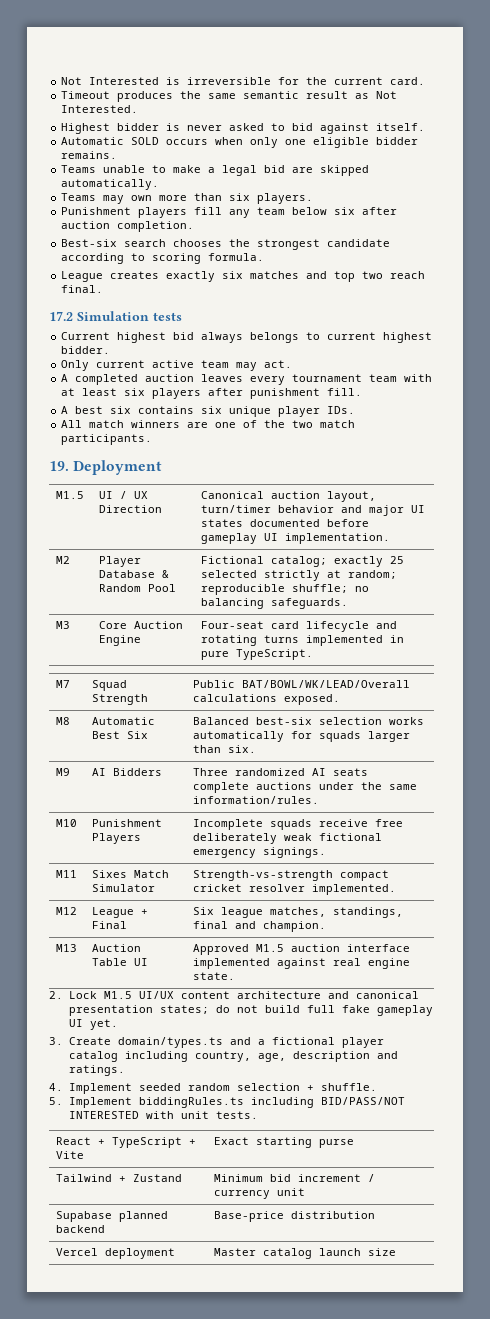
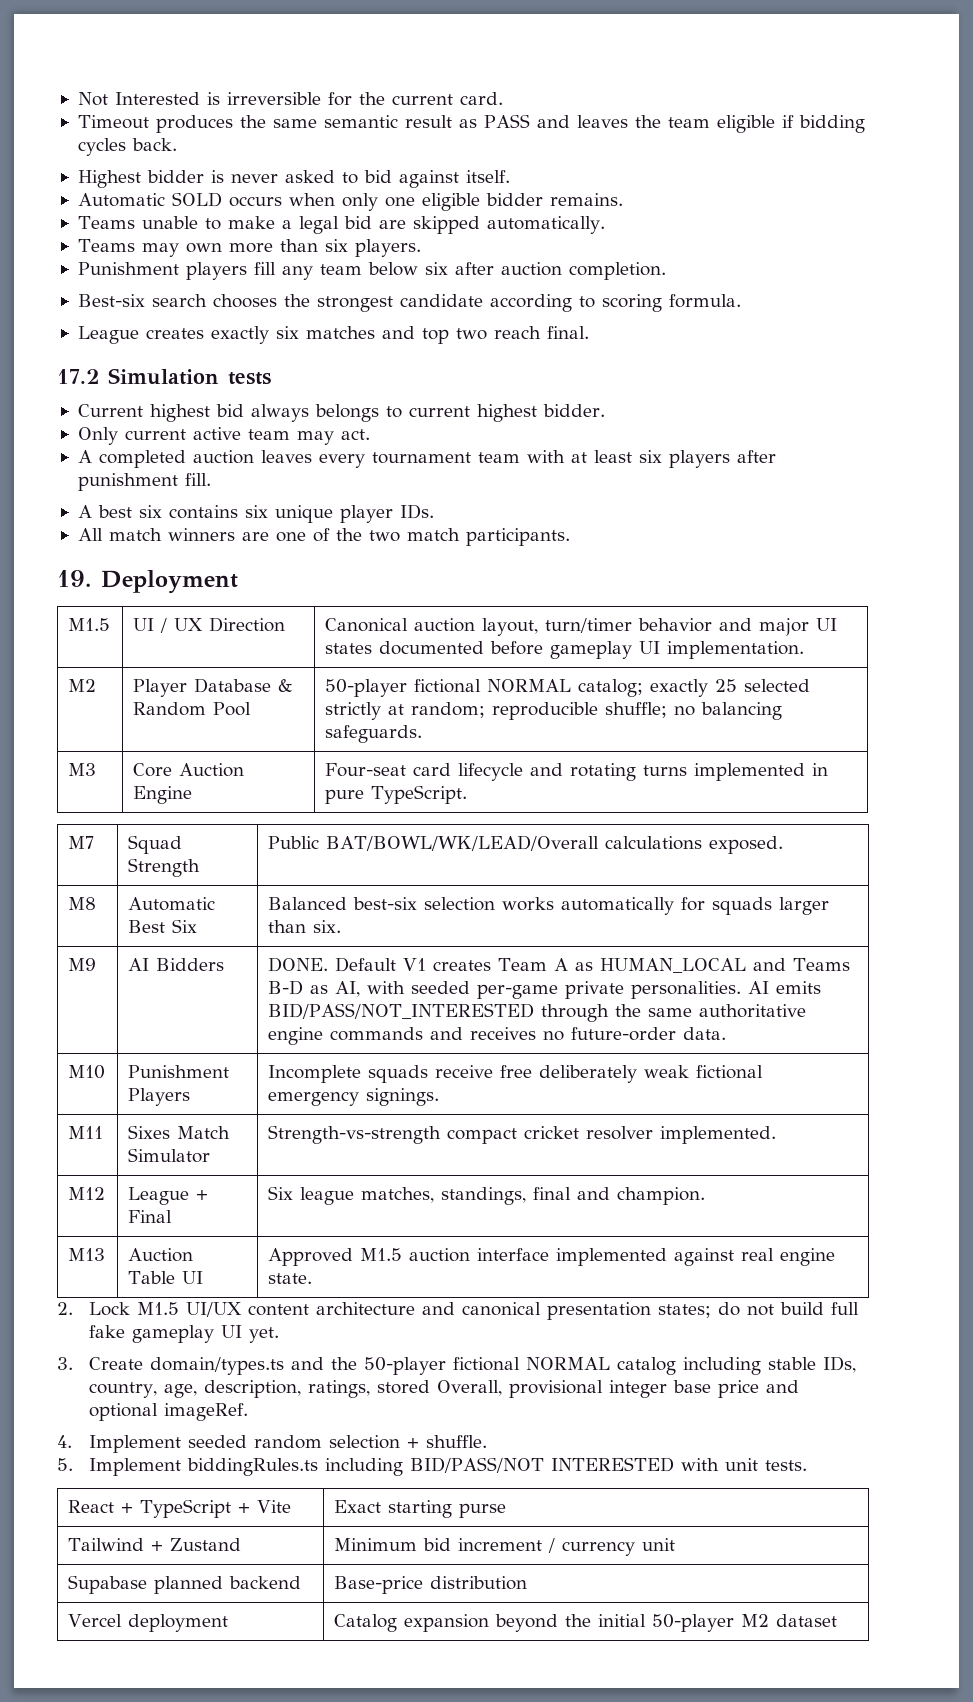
[376,91,398,99] [61,105,139,113] Not Interested. -> [483,114,865,133] [77,138,177,156] PASS and leaves the team eligible if bidding cycles back.
[201,556,265,564] Fictional -> [325,679,572,697] 50-player fictional NORMAL
[193,768,369,776] [193,782,418,793] [193,796,320,804] Three randomized AI seats complete auctions under the same information/rules. -> [268,957,851,973] [268,980,822,999] [268,1003,807,1022] [268,1027,727,1045] DONE. Default V1 creates Team A as HUMAN_LOCAL and Teams B-D as AI, with seeded per-game private personalities. AI emits BID/PASS/NOT_INTERESTED through the same authoritative engine commands and receives no future-order data.
[258,1037,385,1048] [69,1051,399,1062] [69,1065,126,1076] a fictional player catalog including country, age, description and ratings. -> [331,1356,857,1375] [89,1380,800,1398] [89,1403,249,1421] the 50-player fictional NORMAL catalog including stable IDs, country, age, description, ratings, stored Overall, provisional integer base price and optional imageRef.
[214,1248,397,1259] Master catalog launch size -> [334,1614,838,1632] Catalog expansion beyond the initial 50-player M2 dataset

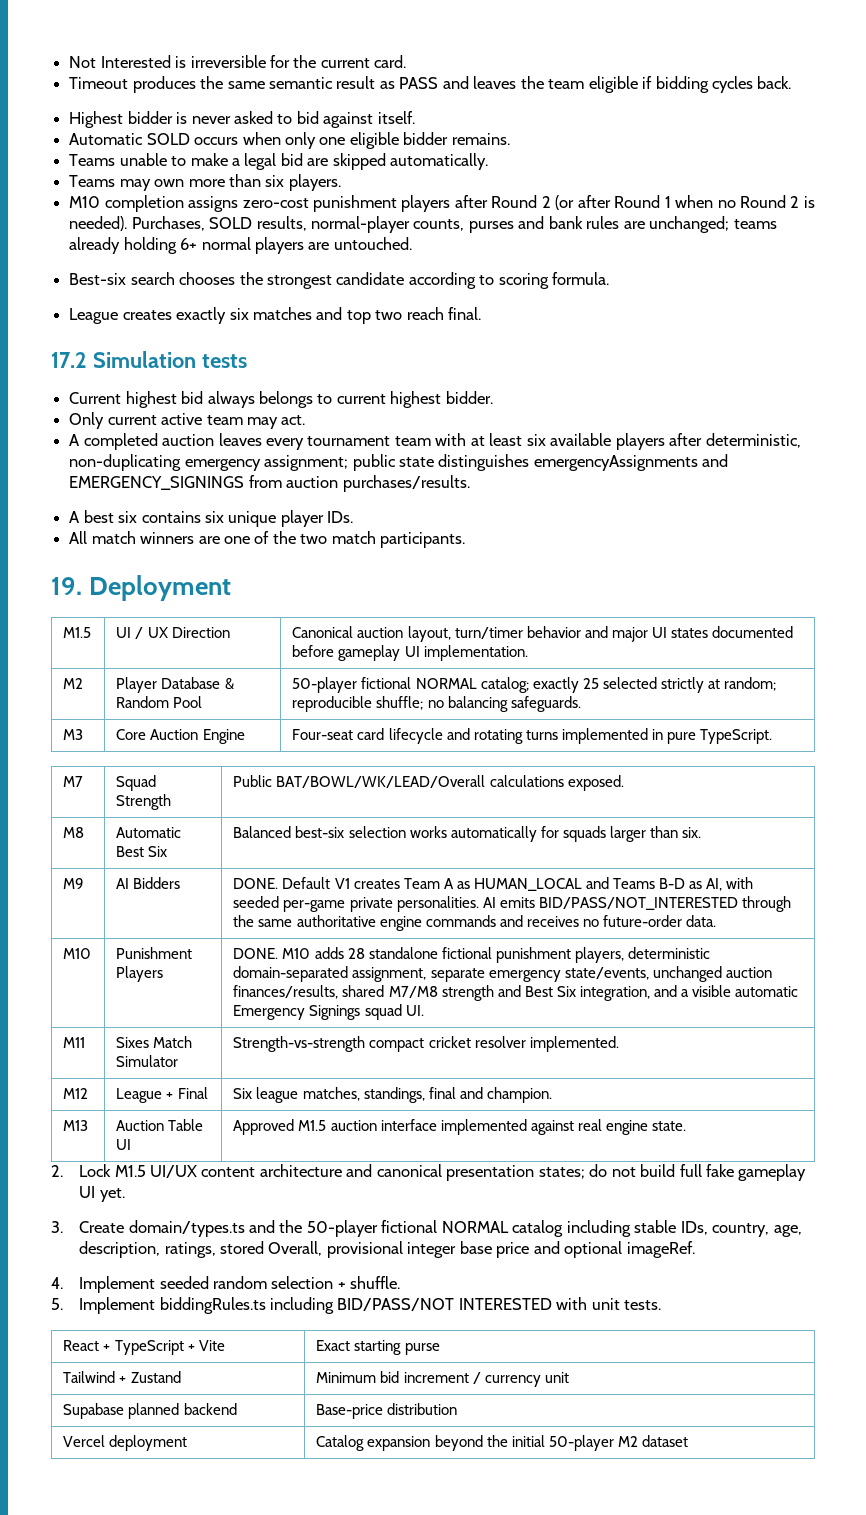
[77,262,666,280] Punishment players fill any team below six after auction completion. -> [69,195,815,212] [69,216,777,233] [69,237,412,254] M10 completion assigns zero-cost punishment players after Round 2 (or after Round 1 when no Round 2 is needed). Purchases, SOLD results, normal-player counts, purses and bank rules are unchanged; teams already holding 6+ normal players are untouched.
[668,450,776,468] [77,473,211,491] players after punishment fill. -> [550,433,801,450] [69,454,729,471] [69,475,470,492] available players after deterministic, non-duplicating emergency assignment; public state distinguishes emergencyAssignments and EMERGENCY_SIGNINGS from auction purchases/results.
[268,1065,764,1083] [268,1088,440,1106] Incomplete squads receive free deliberately weak fictional emergency signings. -> [233,947,710,963] [233,966,772,982] [233,985,798,1001] [233,1004,424,1020] DONE. M10 adds 28 standalone fictional punishment players, deterministic domain-separated assignment, separate emergency state/events, unchanged auction finances/results, shared M7/M8 strength and Best Six integration, and a visible automatic Emergency Signings squad UI.

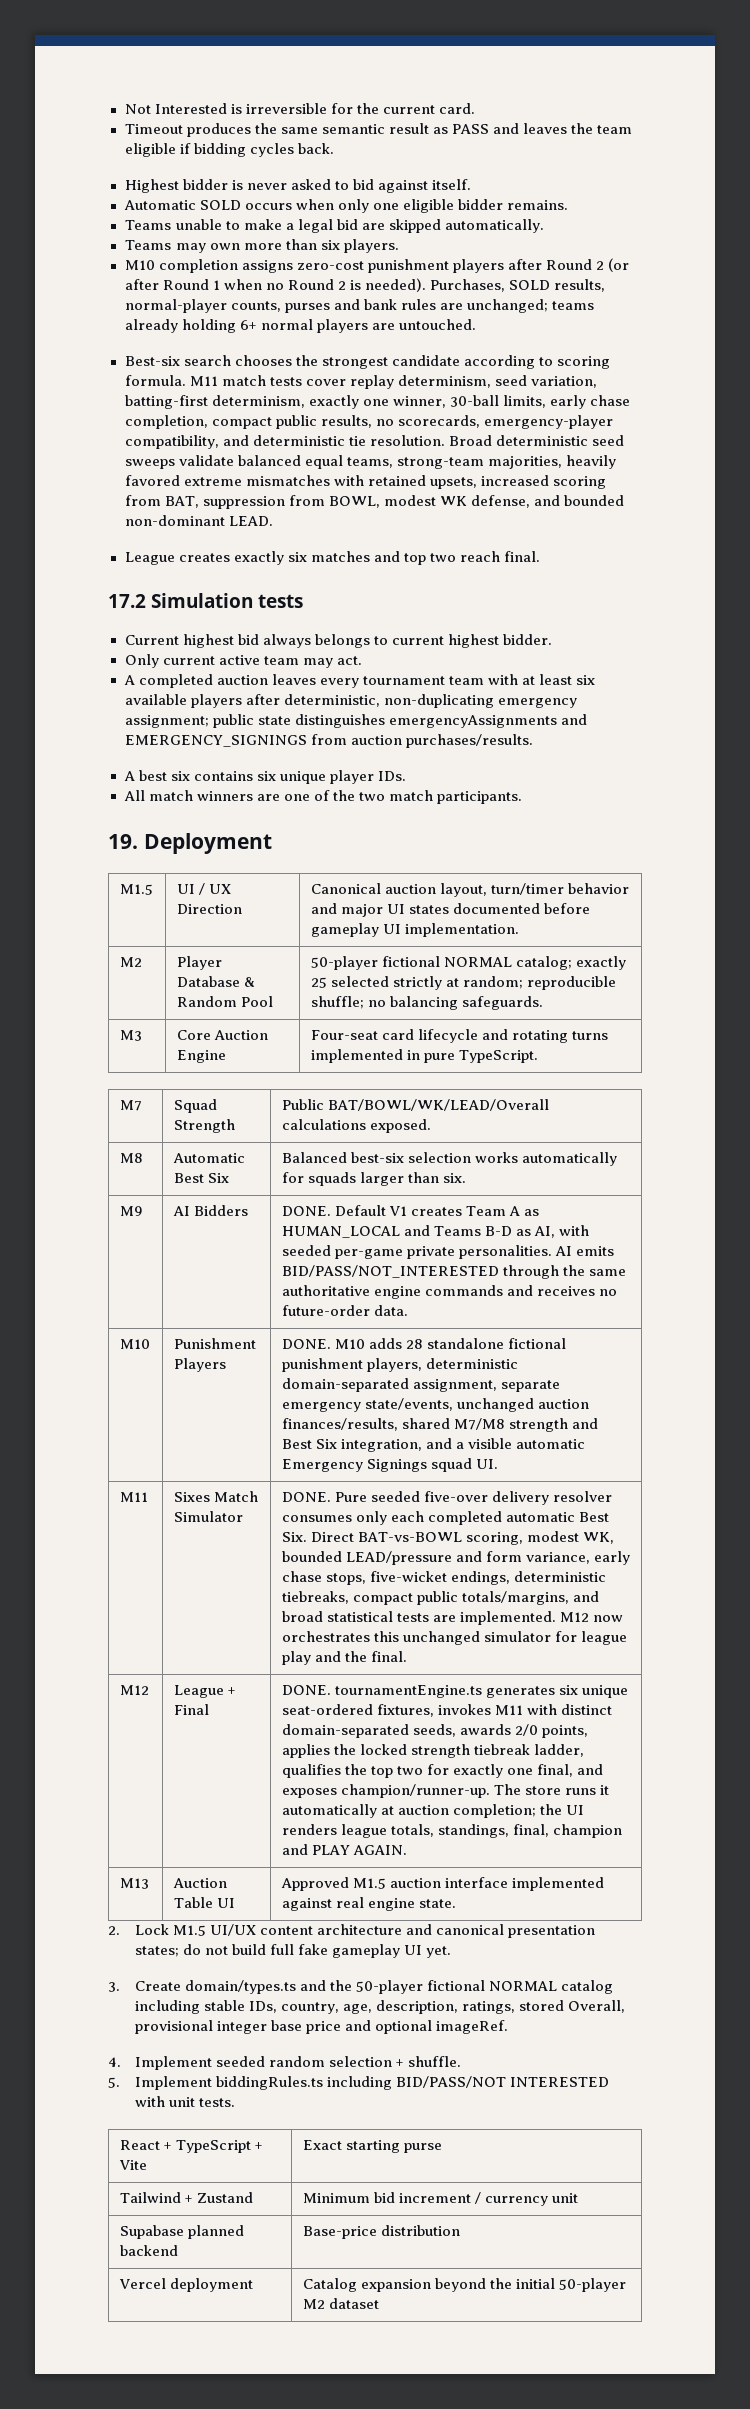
(610, 278) none -> [189,375,597,389] [124,395,630,409] [124,415,613,429] [124,435,624,449] [124,455,616,469] [124,475,606,489] [124,495,624,509] [124,515,273,526] M11 match tests cover replay determinism, seed variation, batting-first determinism, exactly one winner, 30-ball limits, early chase completion, compact public results, no scorecards, emergency-player compatibility, and deterministic tie resolution. Broad deterministic seed sweeps validate balanced equal teams, strong-team majorities, heavily favored extreme mismatches with retained upsets, increased scoring from BAT, suppression from BOWL, modest WK defense, and bounded non-dominant LEAD.
[233,1036,619,1052] [63,1088,89,1099] [116,1087,208,1103] [233,1087,552,1103] Strength-vs-strength compact cricket resolver implemented. // M12 | League + Final | Six league matches, standings, final and champion. -> [281,1491,612,1505] [281,1511,609,1525] [281,1531,614,1545] [281,1551,630,1565] [281,1571,606,1585] [281,1591,599,1605] [281,1611,623,1625] [281,1631,627,1645] [281,1651,407,1665] [119,1685,149,1695] [173,1685,236,1698] [173,1704,209,1715] [281,1685,628,1698] [281,1704,612,1717] [281,1724,588,1738] [281,1744,584,1758] [281,1764,603,1778] [281,1784,609,1798] [281,1804,584,1818] [281,1824,622,1838] [281,1844,407,1855] DONE. Pure seeded five-over delivery resolver consumes only each completed automatic Best Six. Direct BAT-vs-BOWL scoring, modest WK, bounded LEAD/pressure and form variance, early chase stops, five-wicket endings, deterministic tiebreaks, compact public totals/margins, and broad statistical tests are implemented. M12 now orchestrates this unchanged simulator for league play and the final. // M12 | League + Final | DONE. tournamentEngine.ts generates six unique seat-ordered fixtures, invokes M11 with distinct domain-separated seeds, awards 2/0 points, applies the locked strength tiebreak ladder, qualifies the top two for exactly one final, and exposes champion/runner-up. The store runs it automatically at auction completion; the UI renders league totals, standings, final, champion and PLAY AGAIN.

